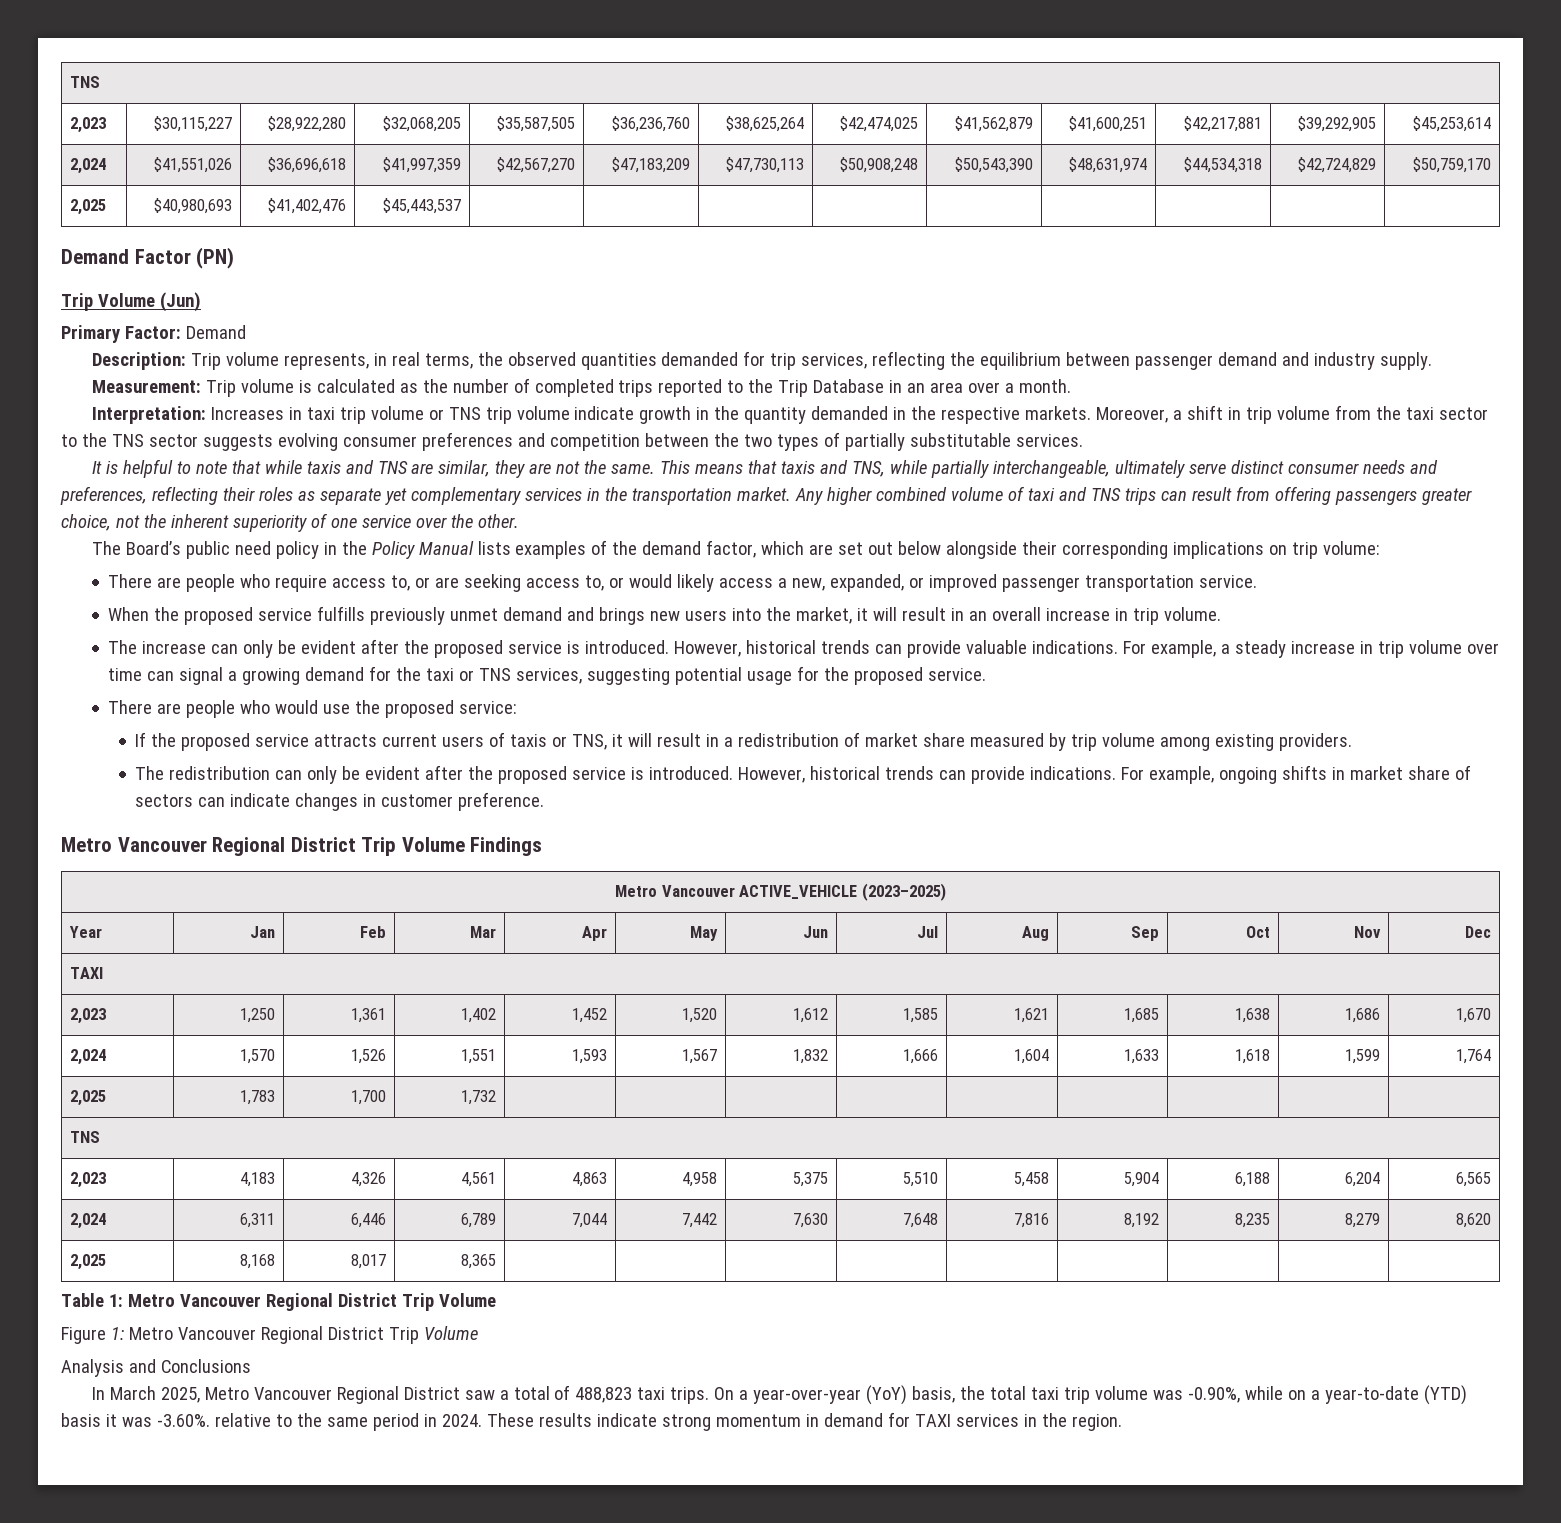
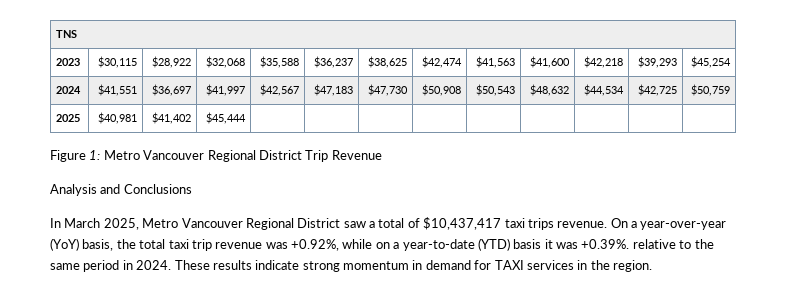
[70,76,101,88] [70,117,107,133] [153,116,232,132] [267,116,346,132] [382,116,461,132] [496,116,575,132] [611,116,690,132] [725,116,804,132] [839,116,918,132] [954,116,1033,132] [1068,116,1147,132] [1183,116,1262,132] [1297,116,1376,132] [1412,116,1491,132] [70,158,107,174] [153,157,232,173] [267,157,346,173] [382,157,461,173] [496,157,575,173] [611,157,690,173] [725,157,804,173] [839,157,918,173] [954,157,1033,173] [1068,157,1147,173] [1183,157,1262,173] [1297,157,1376,173] [1412,157,1491,173] [70,199,107,215] [153,198,232,214] [267,198,346,214] [382,198,461,214] [61,247,235,269] [61,292,201,312] [61,325,246,343] [91,351,1433,370] [91,378,1072,397] [91,405,1489,424] [61,432,1083,451] [91,459,1439,478] [60,486,1472,505] [61,513,519,532] [91,540,1381,559] [108,574,1258,592] [108,606,1222,625] [108,639,1500,658] [108,666,987,685] [108,700,518,718] [135,732,1353,751] [135,765,1472,784] [135,792,545,811] [61,837,543,856] [615,883,946,901] [69,926,103,938] [249,926,275,938] [359,926,386,938] [469,926,496,938] [581,926,607,941] [689,926,718,941] [802,926,828,938] [916,926,938,938] [1021,926,1049,941] [1130,926,1159,941] [1245,926,1270,938] [1353,926,1381,938] [1464,926,1491,938] [70,967,104,979] [70,1008,107,1024] [239,1008,275,1023] [350,1008,386,1023] [460,1008,496,1023] [571,1008,607,1023] [681,1008,717,1023] [792,1008,828,1023] [902,1008,938,1023] [1013,1008,1049,1023] [1123,1008,1159,1023] [1234,1008,1270,1023] [1344,1008,1380,1023] [1455,1008,1491,1023] [70,1049,107,1065] [239,1049,275,1064] [350,1049,386,1064] [460,1049,496,1064] [571,1049,607,1064] [681,1049,717,1064] [792,1049,828,1064] [902,1049,938,1064] [1013,1049,1049,1064] [1123,1049,1159,1064] [1234,1049,1270,1064] [1344,1049,1380,1064] [1455,1049,1491,1064] [70,1090,107,1106] [239,1090,275,1105] [350,1090,386,1105] [460,1090,496,1105] [70,1131,101,1143] [70,1172,107,1188] [239,1172,275,1187] [350,1172,386,1187] [460,1172,496,1187] [571,1172,607,1187] [681,1172,717,1187] [792,1172,828,1187] [902,1172,938,1187] [1013,1172,1049,1187] [1123,1172,1159,1187] [1234,1172,1270,1187] [1344,1172,1380,1187] [1455,1172,1491,1187] [70,1213,107,1229] [239,1213,275,1228] [350,1213,386,1228] [460,1213,496,1228] [571,1213,607,1228] [681,1213,717,1228] [792,1213,828,1228] [902,1213,938,1228] [1013,1213,1049,1228] [1123,1213,1159,1228] [1234,1213,1270,1228] [1344,1213,1380,1228] [1455,1213,1491,1228] [70,1254,107,1270] [239,1254,275,1269] [350,1254,386,1269] [460,1254,496,1269] [61,1293,496,1311] TNS // 2,023 | $30,115,227 | $28,922,280 | $32,068,205 | $35,587,505 | $36,236,760 | $38,625,264 | $42,474,025 | $41,562,879 | $41,600,251 | $42,217,881 | $39,292,905 | $45,253,614 // 2,024 | $41,551,026 | $36,696,618 | $41,997,359 | $42,567,270 | $47,183,209 | $47,730,113 | $50,908,248 | $50,543,390 | $48,631,974 | $44,534,318 | $42,724,829 | $50,759,170 // 2,025 | $40,980,693 | $41,402,476 | $45,443,537 | | | | | | | | | // Demand Factor (PN) // Trip Volume (Jun) // Primary Factor: Demand // Description: Trip volume represents, in real terms, the observed quantities demanded for trip services, reflecting the equilibrium between passenger demand and industry supply. // Measurement: Trip volume is calculated as the number of completed trips reported to the Trip Database in an area over a month. // Interpretation: Increases in taxi trip volume or TNS trip volume indicate growth in the quantity demanded in the respective markets. Moreover, a shift in trip volume from the taxi sector to the TNS sector suggests evolving consumer preferences and competition between the two types of partially substitutable services. // It is helpful to note that while taxis and TNS are similar, they are not the same. This means that taxis and TNS, while partially interchangeable, ultimately serve distinct consumer needs and preferences, reflecting their roles as separate yet complementary services in the transportation market. Any higher combined volume of taxi and TNS trips can result from offering passengers greater choice, not the inherent superiority of one service over the other. // The Board’s public need policy in the Policy Manual lists examples of the demand factor, which are set out below alongside their corresponding implications on trip volume: // There are people who require access to, or are seeking access to, or would likely access a new, expanded, or improved passenger transportation service. // When the proposed service fulfills previously unmet demand and brings new users into the market, it will result in an overall increase in trip volume. // The increase can only be evident after the proposed service is introduced. However, historical trends can provide valuable indications. For example, a steady increase in trip volume over time can signal a growing demand for the taxi or TNS services, suggesting potential usage for the proposed service. // There are people who would use the proposed service: // If the proposed service attracts current users of taxis or TNS, it will result in a redistribution of market share measured by trip volume among existing providers. // The redistribution can only be evident after the proposed service is introduced. However, historical trends can provide indications. For example, ongoing shifts in market share of sectors can indicate changes in customer preference. // Metro Vancouver Regional District Trip Volume Findings // Metro Vancouver ACTIVE_VEHICLE (2023–2025) // Year | Jan | Feb | Mar | Apr | May | Jun | Jul | Aug | Sep | Oct | Nov | Dec // TAXI // 2,023 | 1,250 | 1,361 | 1,402 | 1,452 | 1,520 | 1,612 | 1,585 | 1,621 | 1,685 | 1,638 | 1,686 | 1,670 // 2,024 | 1,570 | 1,526 | 1,551 | 1,593 | 1,567 | 1,832 | 1,666 | 1,604 | 1,633 | 1,618 | 1,599 | 1,764 // 2,025 | 1,783 | 1,700 | 1,732 | | | | | | | | | // TNS // 2,023 | 4,183 | 4,326 | 4,561 | 4,863 | 4,958 | 5,375 | 5,510 | 5,458 | 5,904 | 6,188 | 6,204 | 6,565 // 2,024 | 6,311 | 6,446 | 6,789 | 7,044 | 7,442 | 7,630 | 7,648 | 7,816 | 8,192 | 8,235 | 8,279 | 8,620 // 2,025 | 8,168 | 8,017 | 8,365 | | | | | | | | | // Table 1: Metro Vancouver Regional District Trip Volume -> [55,30,77,38] [55,58,80,66] [98,56,138,68] [152,56,192,68] [206,56,246,68] [260,56,300,68] [314,56,354,68] [368,56,408,68] [422,56,463,68] [476,56,516,68] [530,56,571,68] [584,56,624,68] [638,56,678,68] [691,56,732,68] [55,86,81,94] [98,84,138,96] [152,84,192,96] [206,84,246,96] [260,84,300,96] [314,84,354,96] [368,84,409,96] [422,84,462,96] [476,84,516,96] [530,84,570,96] [584,84,625,96] [638,84,678,96] [691,84,731,96] [55,114,80,122] [98,112,138,124] [152,112,192,124] [206,112,247,124] TNS // 2023 | $30,115 | $28,922 | $32,068 | $35,588 | $36,237 | $38,625 | $42,474 | $41,563 | $41,600 | $42,218 | $39,293 | $45,254 // 2024 | $41,551 | $36,697 | $41,997 | $42,567 | $47,183 | $47,730 | $50,908 | $50,543 | $48,632 | $44,534 | $42,725 | $50,759 // 2025 | $40,981 | $41,402 | $45,444 | | | | | | | | |
[423,1326,478,1340] Volume -> [331,150,382,160] Revenue
[575,1387,710,1404] 488,823 taxi trips. -> [423,217,608,230] $10,437,417 taxi trips revenue.
[1095,1386,1241,1403] volume was -0.90%, -> [215,239,339,251] revenue was +0.92%,
[156,1414,210,1427] -3.60%. -> [581,239,630,249] +0.39%.

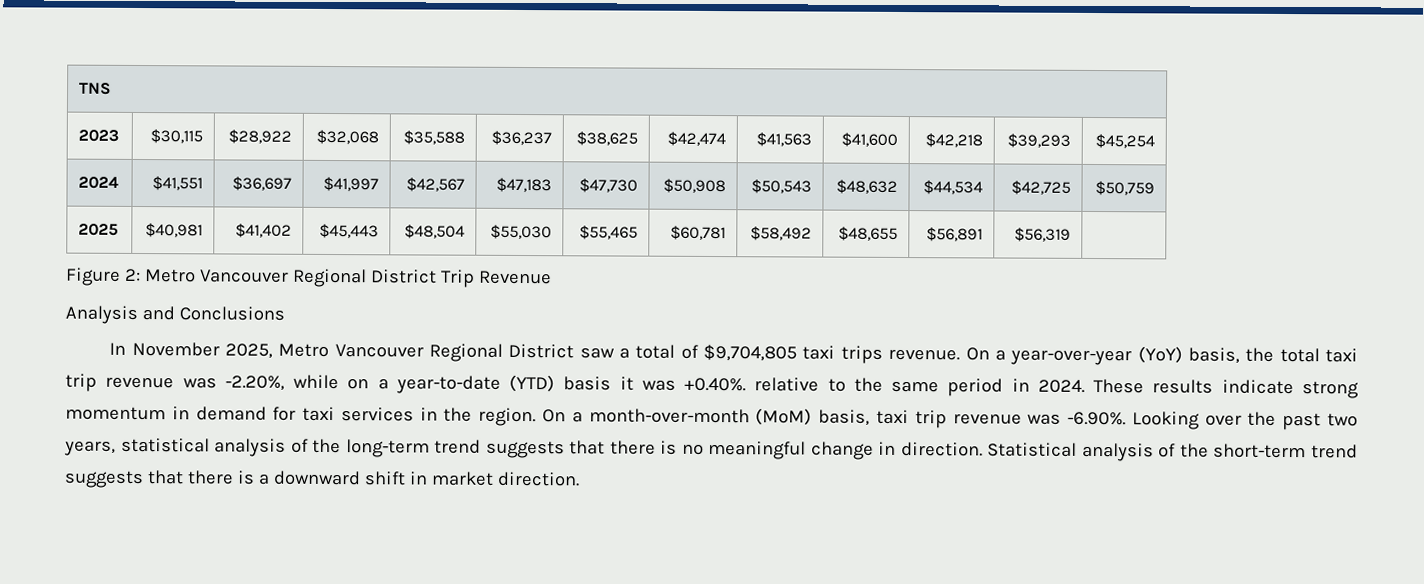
[206,112,247,124] $45,444 | | | | | | | | -> [318,223,379,239] [403,224,465,239] [489,224,552,240] [578,225,638,240] [669,225,726,241] [749,226,812,241] [837,226,898,241] [925,227,983,242] [1013,227,1071,242] $45,443 | $48,504 | $55,030 | $55,465 | $60,781 | $58,492 | $48,655 | $56,891 | $56,319
[89,150,101,160] 1: -> [124,268,141,282] 2:
[64,218,101,228] March -> [131,341,220,357] November
[423,217,502,230] $10,437,417 -> [703,343,798,362] $9,704,805
[291,239,339,251] +0.92%, -> [224,375,285,391] -2.20%,
[581,239,630,249] +0.39%. -> [684,377,747,392] +0.40%.
[494,260,524,270] TAXI -> [302,406,336,422] taxi
(652, 266) none -> [542,408,1359,431] [64,437,1359,462] [64,470,580,489] On a month-over-month (MoM) basis, taxi trip revenue was -6.90%. Looking over the past two years, statistical analysis of the long-term trend suggests that there is no meaningful change in direction. Statistical analysis of the short-term trend suggests that there is a downward shift in market direction.

